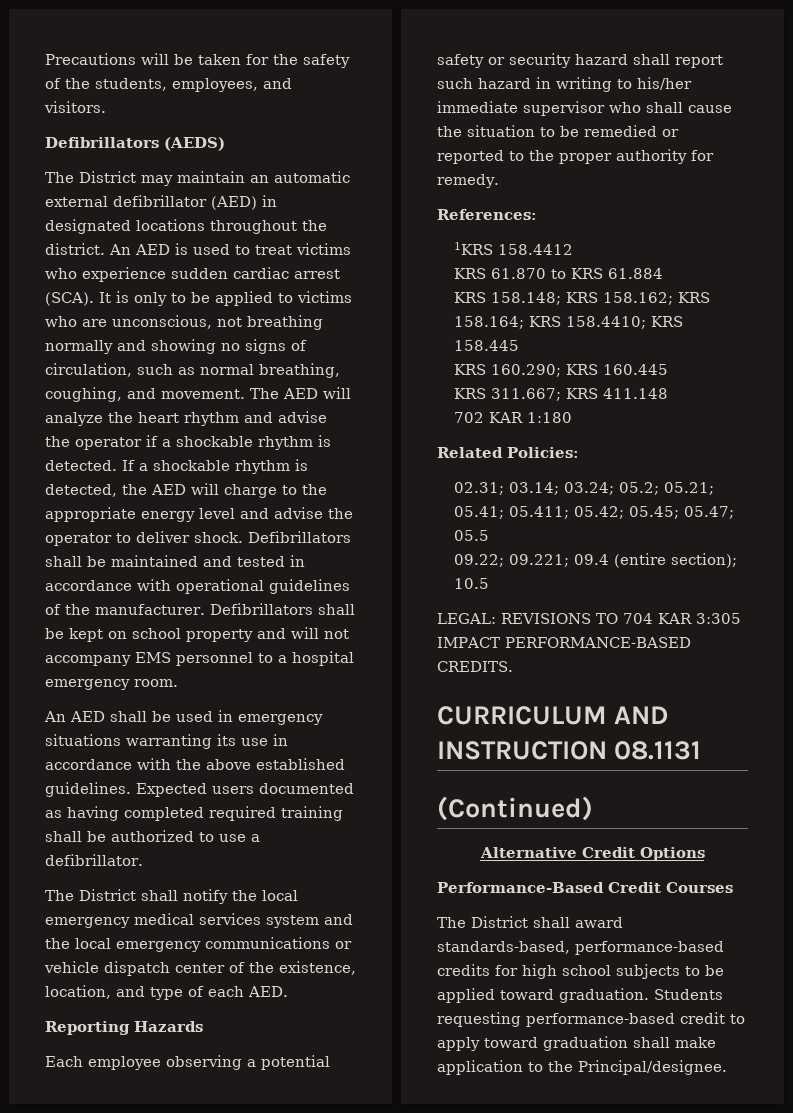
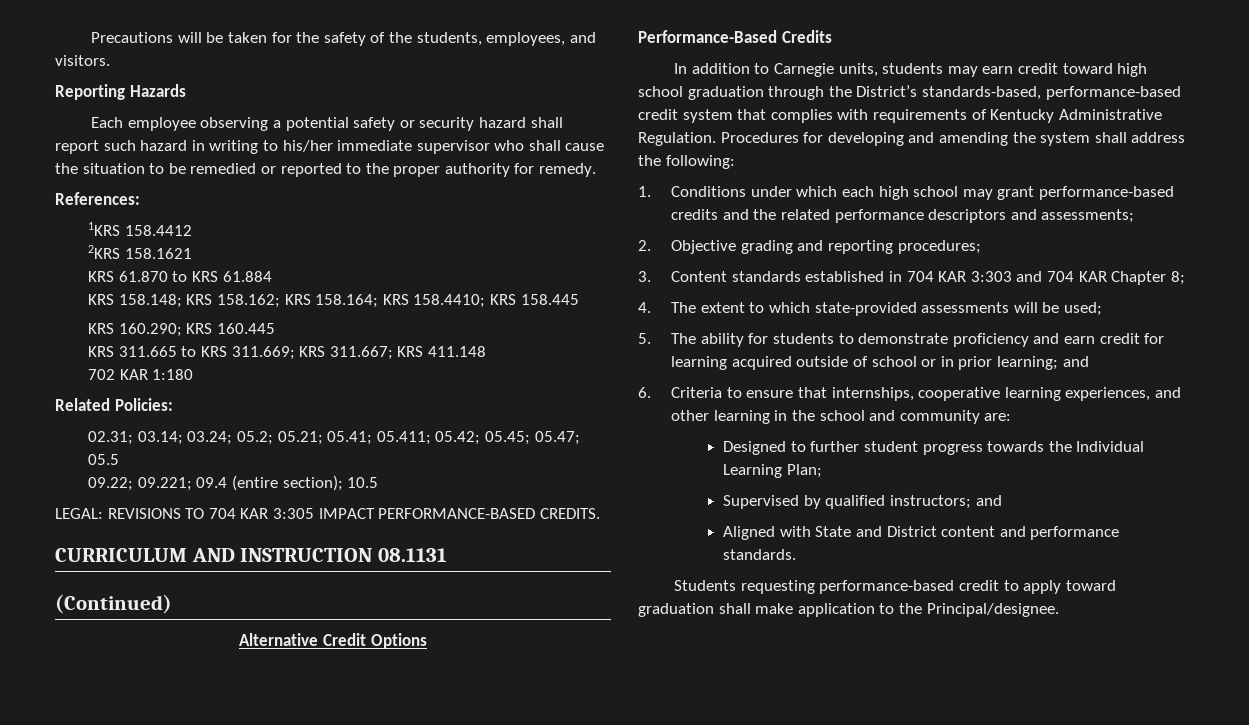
[45,137,225,151] [45,171,350,186] [45,195,277,210] [45,219,327,234] [45,243,351,255] [45,267,340,282] [45,291,352,306] [45,315,323,330] [45,339,307,354] [45,363,340,378] [45,387,351,402] [45,411,327,426] [45,435,331,450] [45,459,308,474] [45,483,327,498] [45,507,353,522] [45,531,351,546] [45,555,305,567] [45,579,350,594] [45,603,355,615] [45,627,349,642] [45,651,354,666] [45,679,178,690] [44,710,323,725] [45,734,288,749] [45,758,345,770] [45,782,354,797] [45,806,343,821] [45,830,260,842] [45,854,143,866] [45,889,298,904] [45,913,353,928] [45,937,352,952] [44,961,356,976] [45,985,288,1000] // Defibrillators (AEDS) // The District may maintain an automatic external defibrillator (AED) in designated locations throughout the district. An AED is used to treat victims who experience sudden cardiac arrest (SCA). It is only to be applied to victims who are unconscious, not breathing normally and showing no signs of circulation, such as normal breathing, coughing, and movement. The AED will analyze the heart rhythm and advise the operator if a shockable rhythm is detected. If a shockable rhythm is detected, the AED will charge to the appropriate energy level and advise the operator to deliver shock. Defibrillators shall be maintained and tested in accordance with operational guidelines of the manufacturer. Defibrillators shall be kept on school property and will not accompany EMS personnel to a hospital emergency room. // An AED shall be used in emergency situations warranting its use in accordance with the above established guidelines. Expected users documented as having completed required training shall be authorized to use a defibrillator. // The District shall notify the local emergency medical services system and the local emergency communications or vehicle dispatch center of the existence, location, and type of each AED. -> (110, 60) none
(573, 249) none -> [88,245,192,259] // 2KRS 158.1621
(486, 393) none -> [118,346,326,360] 311.665 to KRS 311.669; KRS
[608,882,733,893] [437,916,623,928] [437,941,724,955] [437,964,724,979] [437,988,649,1003] Credit Courses // The District shall award standards-based, performance-based credits for high school subjects to be applied toward graduation. -> [781,30,832,43] [674,63,1148,77] [638,85,1181,100] [638,109,1162,123] [638,132,1186,146] [638,155,735,169] [638,186,1174,200] [671,209,1135,223] [638,240,981,254] [638,271,1185,285] [638,302,1102,316] [638,333,1165,347] [671,356,1089,370] [638,387,1181,401] [671,410,1012,424] [723,441,1145,455] [723,464,822,478] [723,495,1002,509] [723,526,1120,540] [723,549,797,560] Credits // In addition to Carnegie units, students may earn credit toward high school graduation through the District’s standards-based, performance-based credit system that complies with requirements of Kentucky Administrative Regulation. Procedures for developing and amending the system shall address the following: // 1. Conditions under which each high school may grant performance-based credits and the related performance descriptors and assessments; // 2. Objective grading and reporting procedures; // 3. Content standards established in 704 KAR 3:303 and 704 KAR Chapter 8; // 4. The extent to which state-provided assessments will be used; // 5. The ability for students to demonstrate proficiency and earn credit for learning acquired outside of school or in prior learning; and // 6. Criteria to ensure that internships, cooperative learning experiences, and other learning in the school and community are: // Designed to further student progress towards the Individual Learning Plan; // Supervised by qualified instructors; and // Aligned with State and District content and performance standards. //

